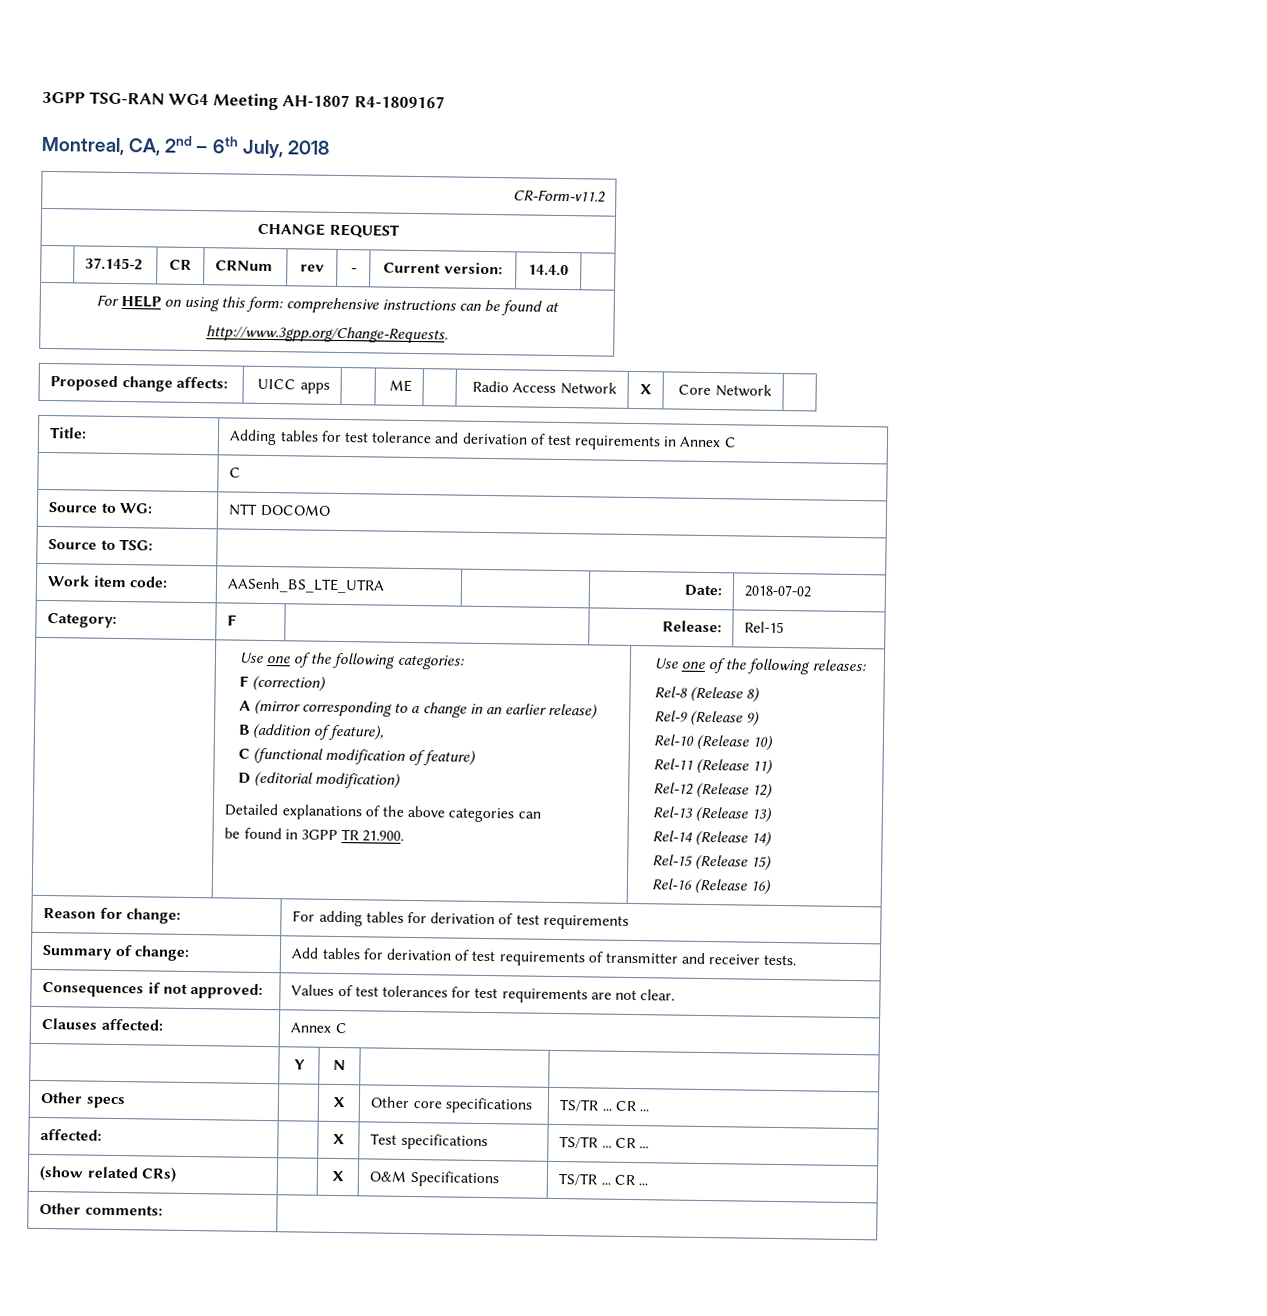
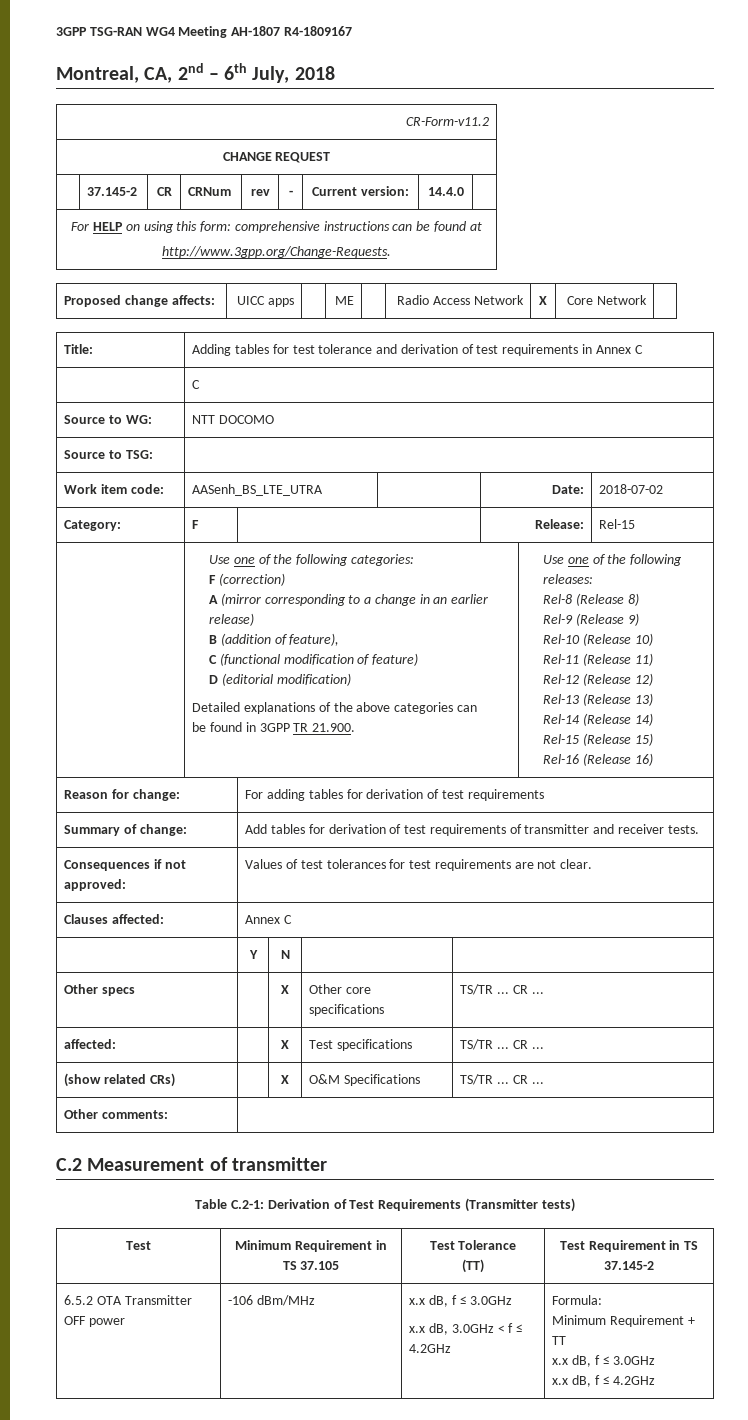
(163, 1210) none -> [56,1157,327,1171] [195,1198,575,1212] [126,1241,151,1250] [235,1240,387,1252] [282,1261,340,1270] [429,1240,517,1250] [462,1259,484,1273] [559,1240,699,1252] [604,1261,654,1270] [64,1295,192,1305] [64,1316,126,1327] [228,1295,316,1306] [409,1295,513,1307] [409,1323,524,1335] [409,1344,452,1353] [552,1295,603,1305] [552,1315,695,1327] [552,1336,567,1345] [552,1355,656,1367] [552,1375,656,1387] // C.2 Measurement of transmitter // Table C.2-1: Derivation of Test Requirements (Transmitter tests) // Test | Minimum Requirement in TS 37.105 | Test Tolerance // (TT) | Test Requirement in TS 37.145-2 // 6.5.2 OTA Transmitter OFF power | -106 dBm/MHz | x.x dB, f ≤ 3.0GHz // x.x dB, 3.0GHz < f ≤ 4.2GHz | Formula: // Minimum Requirement + TT // x.x dB, f ≤ 3.0GHz // x.x dB, f ≤ 4.2GHz

